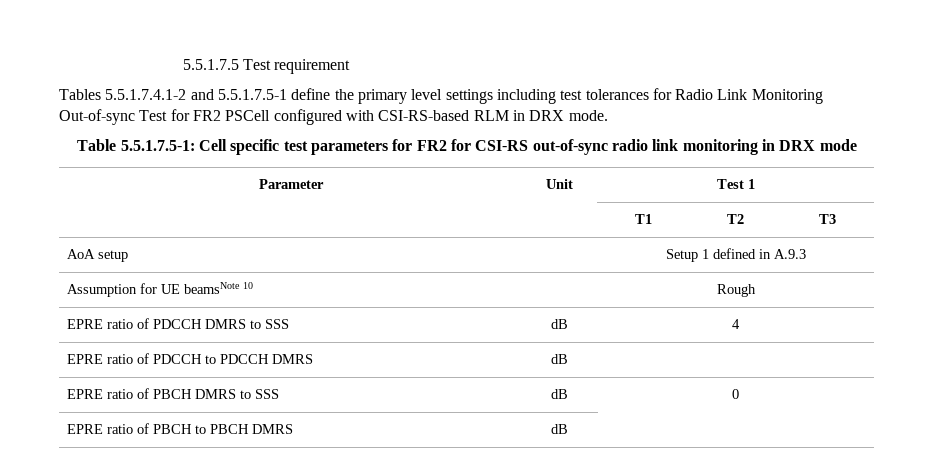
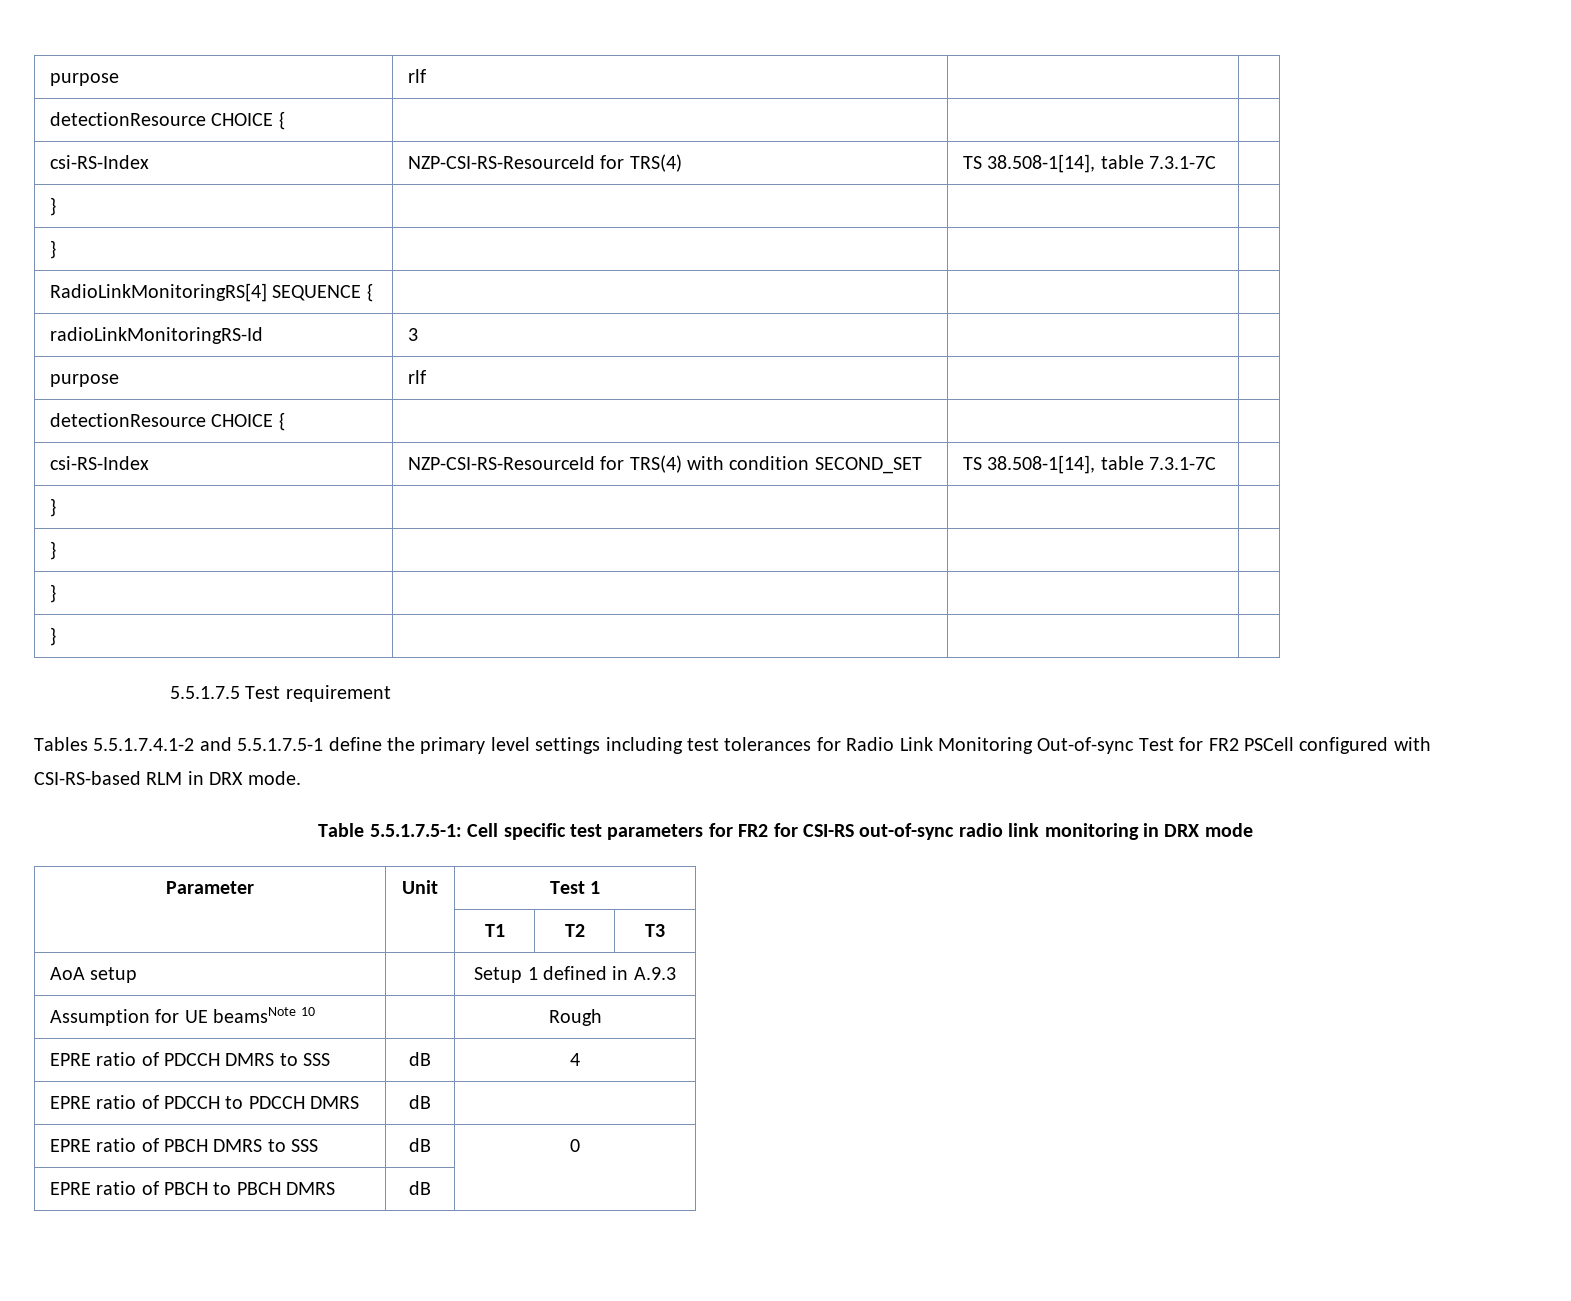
(182, 64) none -> [49,73,119,86] [407,69,426,83] [49,111,285,130] [49,155,149,169] [407,154,682,172] [962,154,1217,173] [49,197,56,216] [49,240,56,259] [49,283,373,302] [49,327,263,344] [407,328,418,341] [49,374,119,387] [407,370,426,384] [49,412,285,431] [49,456,149,470] [407,455,922,474] [962,455,1217,474] [49,498,56,517] [49,541,56,560] [49,584,56,603] [49,627,56,646] purpose | rlf | | // detectionResource CHOICE { | | | // csi-RS-Index | NZP-CSI-RS-ResourceId for TRS(4) | TS 38.508-1[14], table 7.3.1-7C | // } | | | // } | | | // RadioLinkMonitoringRS[4] SEQUENCE { | | | // radioLinkMonitoringRS-Id | 3 | | // purpose | rlf | | // detectionResource CHOICE { | | | // csi-RS-Index | NZP-CSI-RS-ResourceId for TRS(4) with condition SECOND_SET | TS 38.508-1[14], table 7.3.1-7C | // } | | | // } | | | // } | | | // } | | | //

